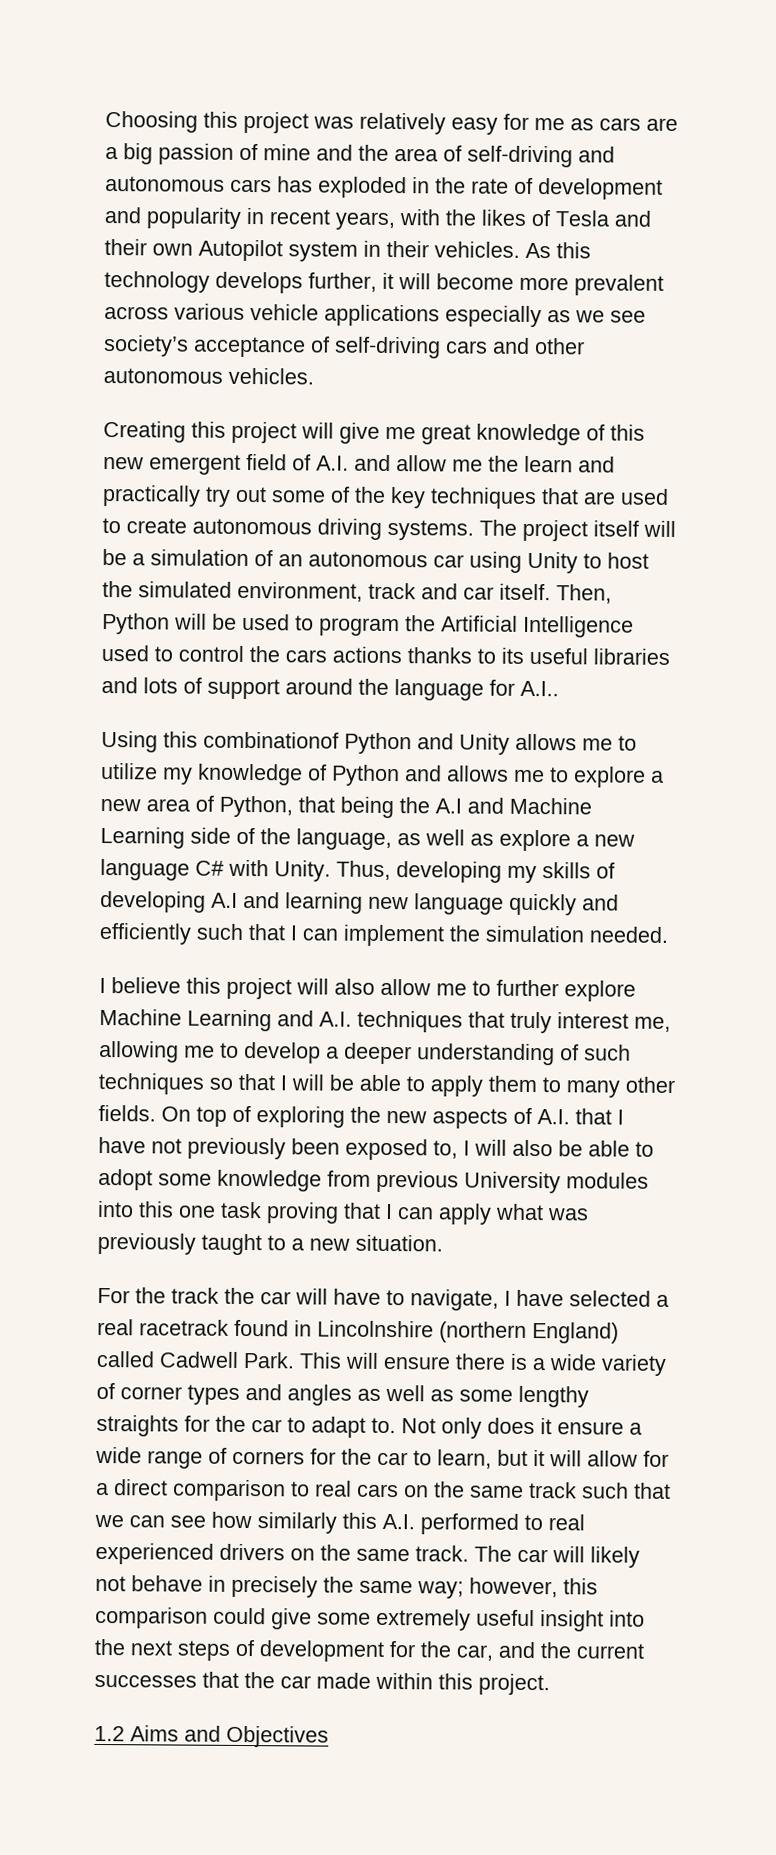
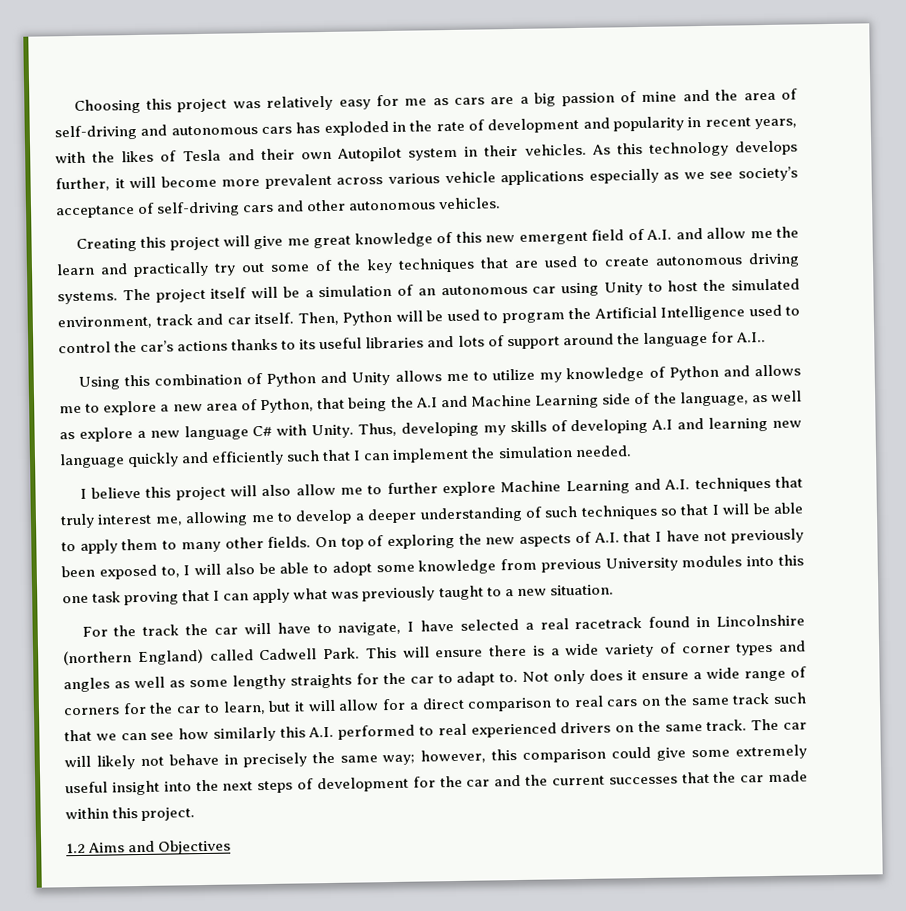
[285,649,327,663] cars -> [140,340,175,352] car’s
[203,731,339,749] combinationof -> [153,372,264,386] combination of
[456,1644,493,1661] car, -> [466,779,491,787] car

